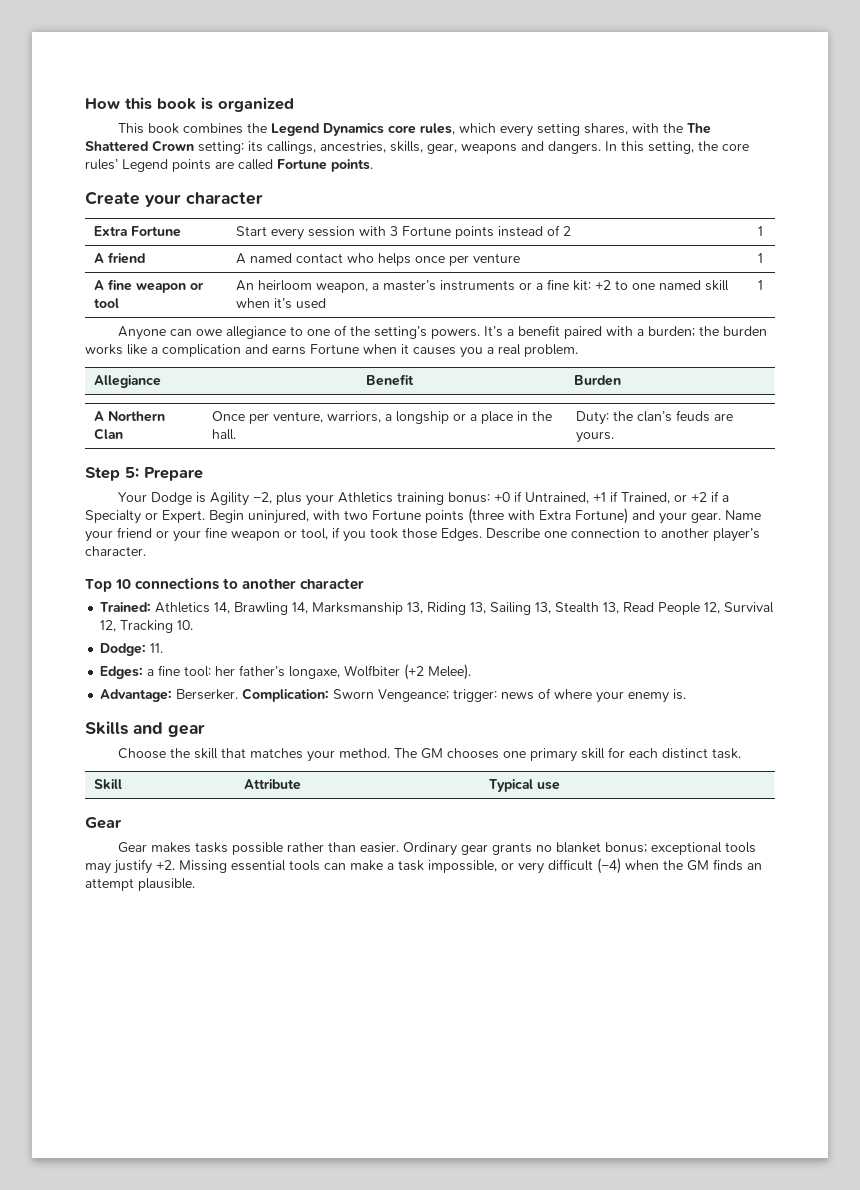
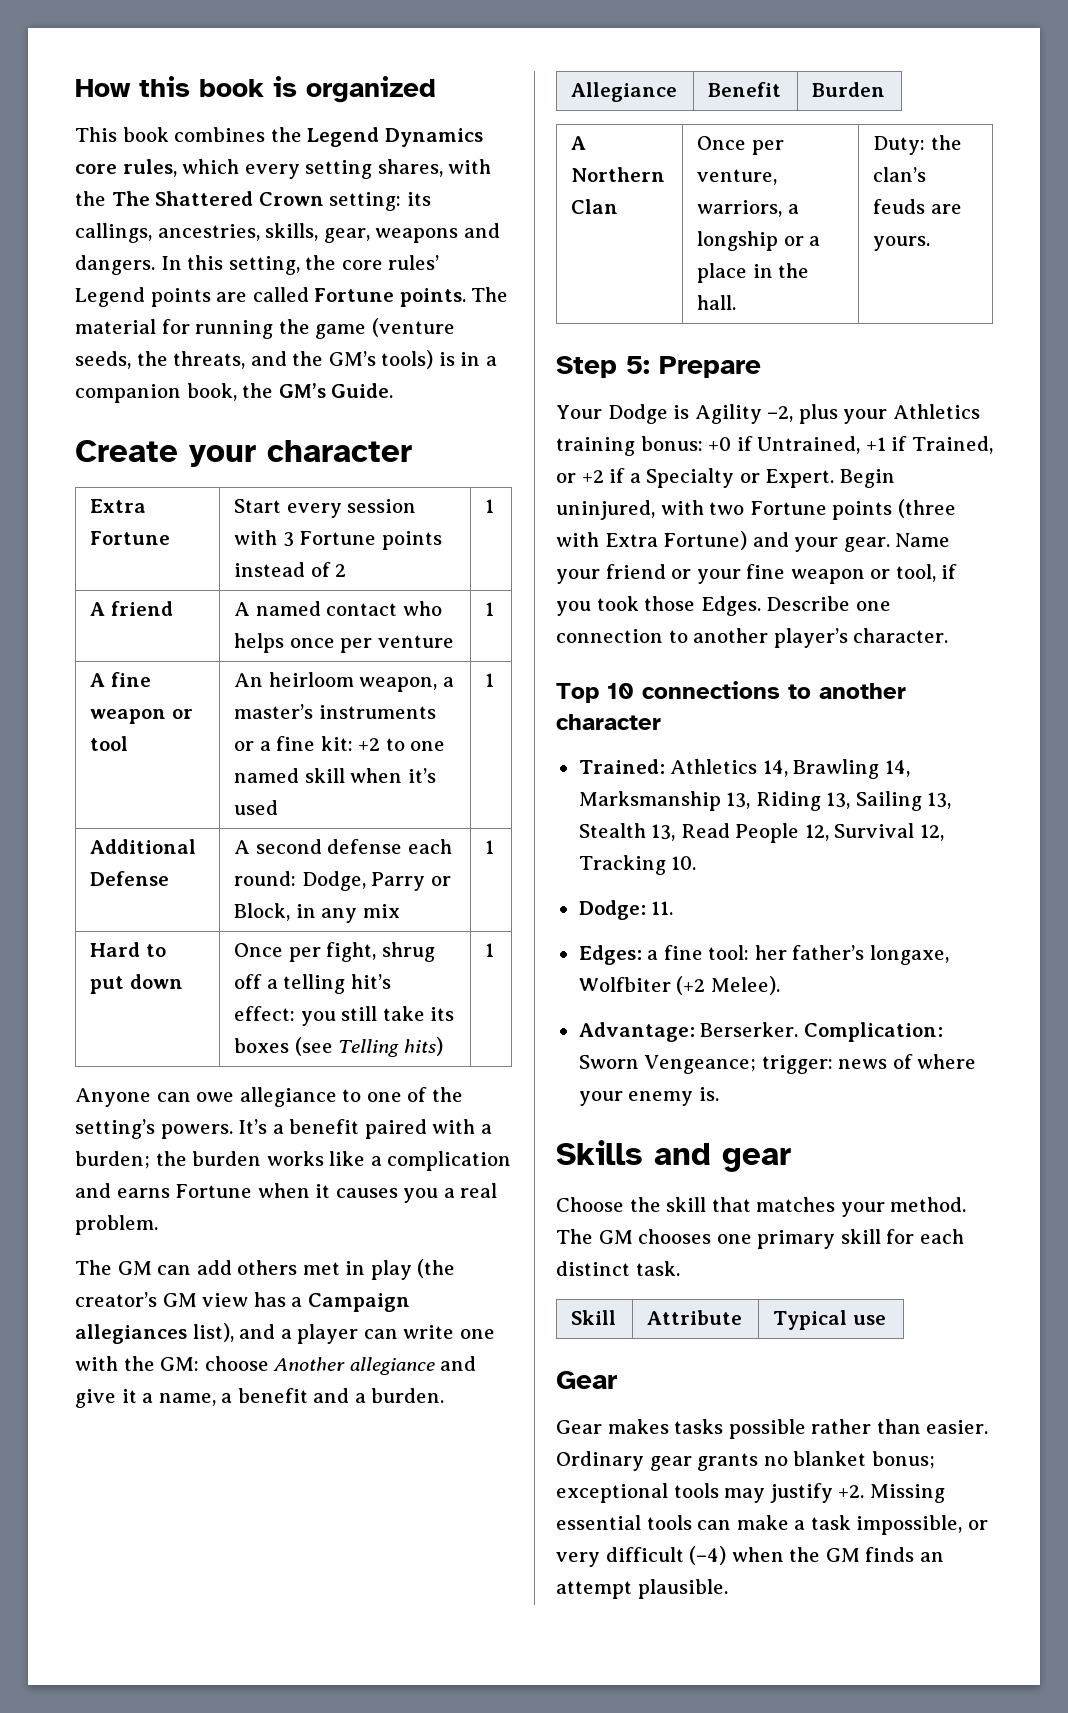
(373, 165) none -> [471,287,509,302] [75,318,455,339] [75,350,497,369] [75,383,394,403] The material for running the game (venture seeds, the threats, and the GM’s tools) is in a companion book, the GM’s Guide.
(763, 285) none -> [90,839,197,854] [90,871,170,886] [234,839,452,854] [234,871,451,891] [234,903,400,923] [485,840,495,854] [90,942,166,957] [90,974,183,994] [234,942,435,962] [234,974,391,994] [234,1006,455,1026] [234,1037,443,1057] [485,943,495,957] // Additional Defense | A second defense each round: Dodge, Parry or Block, in any mix | 1 // Hard to put down | Once per fight, shrug off a telling hit’s effect: you still take its boxes (see Telling hits) | 1
(578, 350) none -> [75,1259,456,1280] [75,1292,410,1312] [75,1323,495,1344] [75,1356,477,1375] [75,1388,445,1408] // The GM can add others met in play (the creator’s GM view has a Campaign allegiances list), and a player can write one with the GM: choose Another allegiance and give it a name, a benefit and a burden.

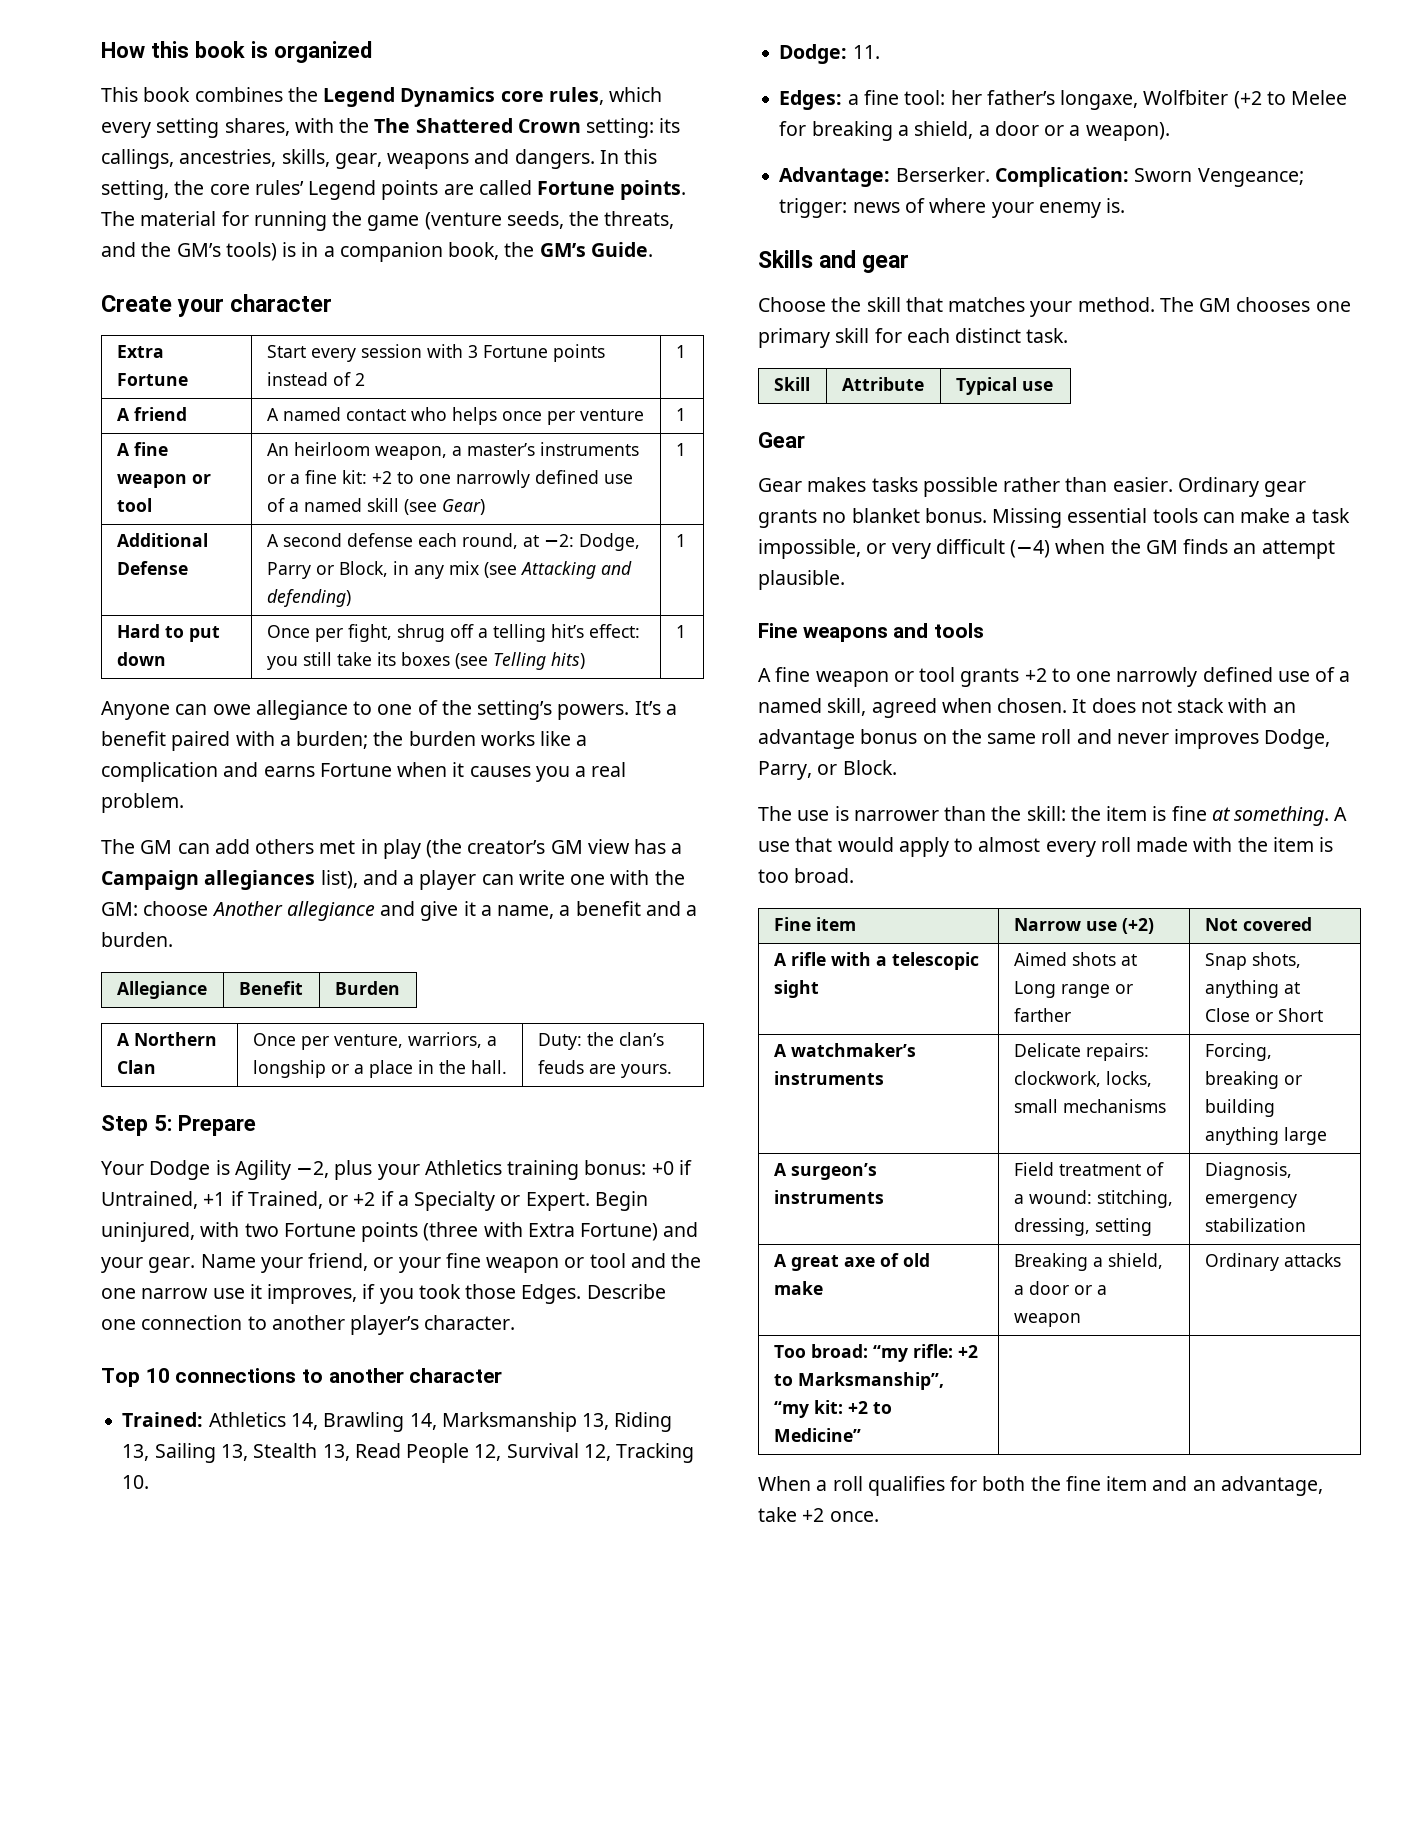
[234,768,436,783] [234,800,279,815] named skill when it’s used -> [455,470,633,488] [266,498,485,515] narrowly defined use of a named skill (see Gear)
[234,871,297,886] round: -> [461,533,574,549] round, at −2:
(400, 911) none -> [483,561,632,579] [266,589,351,607] (see Attacking and defending)
[605,564,666,579] friend -> [308,1253,369,1271] friend,
[895,564,936,582] tool, -> [589,1253,702,1268] [101,1284,358,1304] tool and the one narrow use it improves,
[710,976,780,995] Melee). -> [1266,90,1348,105] [779,121,1170,141] to Melee for breaking a shield, a door or a weapon).
[871,1451,935,1469] [556,1483,865,1503] bonus; exceptional tools may justify +2. -> [924,508,987,523] bonus.
(728, 1589) none -> [758,623,985,642] [758,667,1351,687] [758,698,1296,718] [758,729,1331,749] [758,760,897,780] [758,806,1348,826] [758,837,1334,857] [758,868,855,883] [773,917,856,931] [1013,918,1154,934] [1204,917,1312,931] [773,952,979,970] [773,980,819,998] [1013,952,1137,966] [1013,981,1133,998] [1013,1008,1071,1022] [1204,952,1301,970] [1204,980,1300,998] [1204,1008,1323,1022] [773,1043,916,1057] [773,1071,884,1085] [1013,1043,1149,1061] [1013,1071,1152,1087] [1013,1099,1166,1113] [1204,1043,1272,1061] [1204,1071,1302,1089] [1204,1099,1275,1117] [1204,1127,1327,1145] [773,1163,877,1180] [773,1190,884,1204] [1013,1162,1164,1176] [1013,1190,1173,1208] [1013,1218,1152,1236] [1204,1162,1292,1180] [1204,1194,1297,1208] [1204,1218,1306,1232] [773,1253,930,1271] [773,1281,823,1295] [1013,1253,1163,1271] [1013,1281,1107,1295] [1013,1313,1081,1327] [1204,1253,1341,1271] [773,1344,978,1362] [773,1372,944,1390] [773,1400,892,1418] [773,1428,861,1442] [758,1476,1323,1496] [758,1507,879,1522] // Fine weapons and tools // A fine weapon or tool grants +2 to one narrowly defined use of a named skill, agreed when chosen. It does not stack with an advantage bonus on the same roll and never improves Dodge, Parry, or Block. // The use is narrower than the skill: the item is fine at something. A use that would apply to almost every roll made with the item is too broad. // Fine item | Narrow use (+2) | Not covered // A rifle with a telescopic sight | Aimed shots at Long range or farther | Snap shots, anything at Close or Short // A watchmaker’s instruments | Delicate repairs: clockwork, locks, small mechanisms | Forcing, breaking or building anything large // A surgeon’s instruments | Field treatment of a wound: stitching, dressing, setting | Diagnosis, emergency stabilization // A great axe of old make | Breaking a shield, a door or a weapon | Ordinary attacks // Too broad: “my rifle: +2 to Marksmanship”, “my kit: +2 to Medicine” | | // When a roll qualifies for both the fine item and an advantage, take +2 once.

